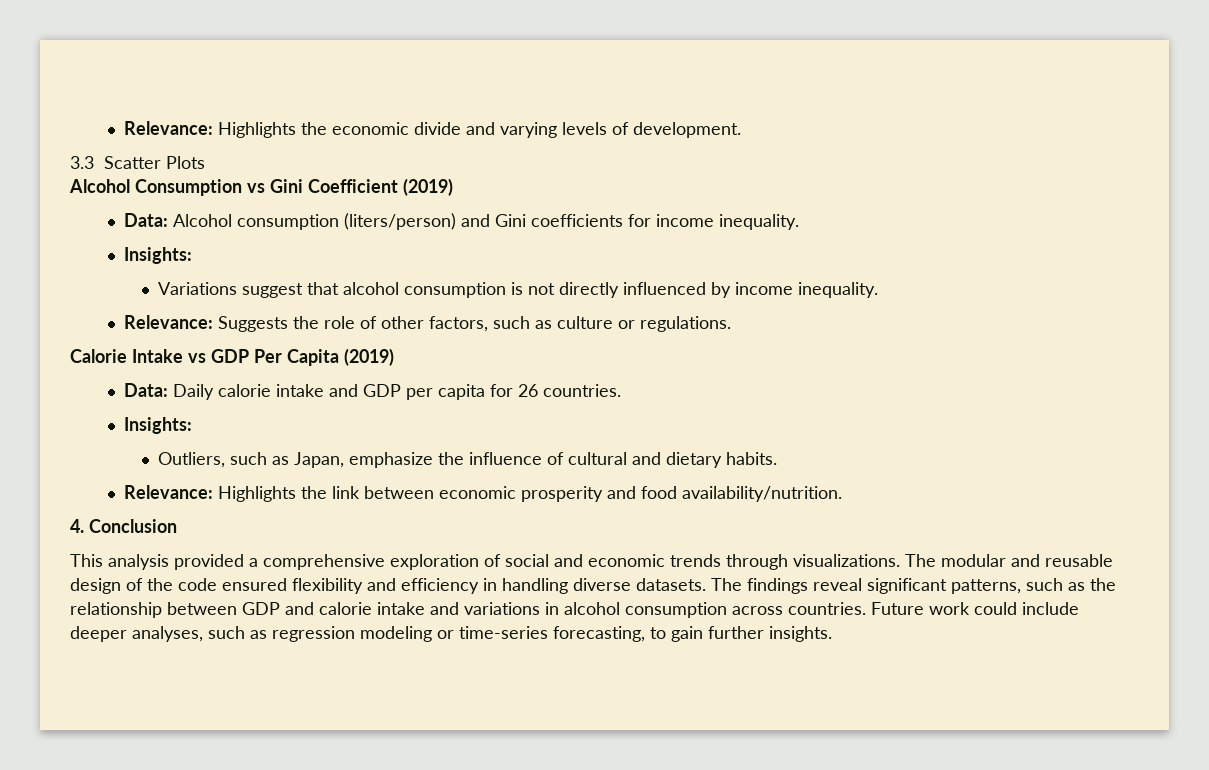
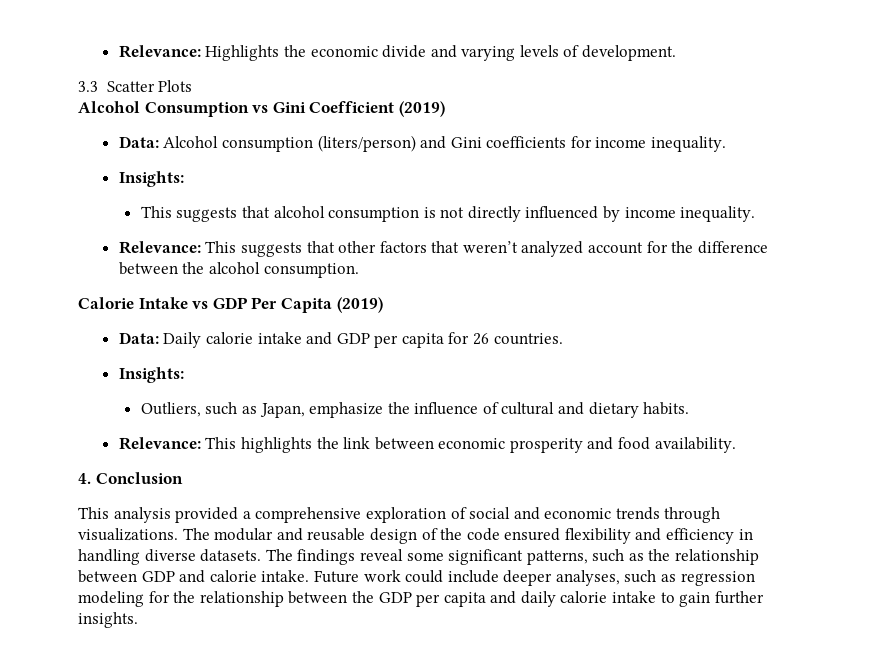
[158,282,304,298] Variations suggest -> [140,206,238,222] This suggests
[218,316,732,332] Suggests the role of other factors, such as culture or regulations. -> [205,241,768,257] [118,262,359,278] This suggests that other factors that weren’t analyzed account for the difference between the alcohol consumption.
[218,486,297,502] Highlights -> [205,437,312,453] This highlights
[682,486,843,502] availability/nutrition. -> [654,437,736,453] availability.
(862, 584) none -> [406,552,444,561] some
[377,602,866,618] intake and variations in alcohol consumption across countries. -> [261,570,310,582] intake.
[437,626,645,642] or time-series forecasting, -> [148,591,657,607] for the relationship between the GDP per capita and daily calorie intake

